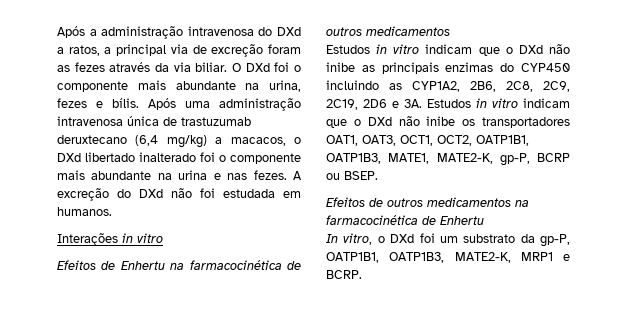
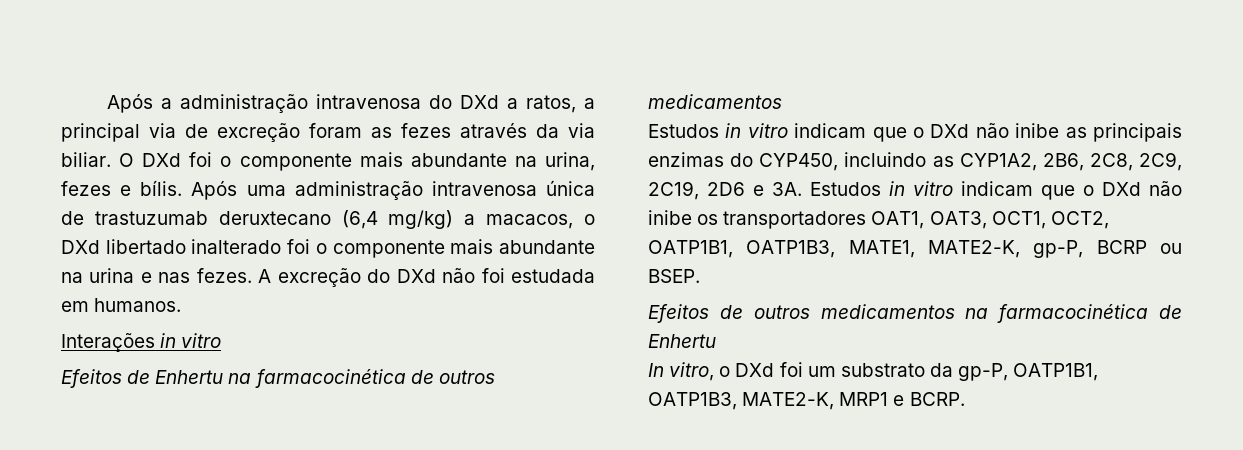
[521,63,570,72] CYP450 -> [759,153,839,171] CYP450,

